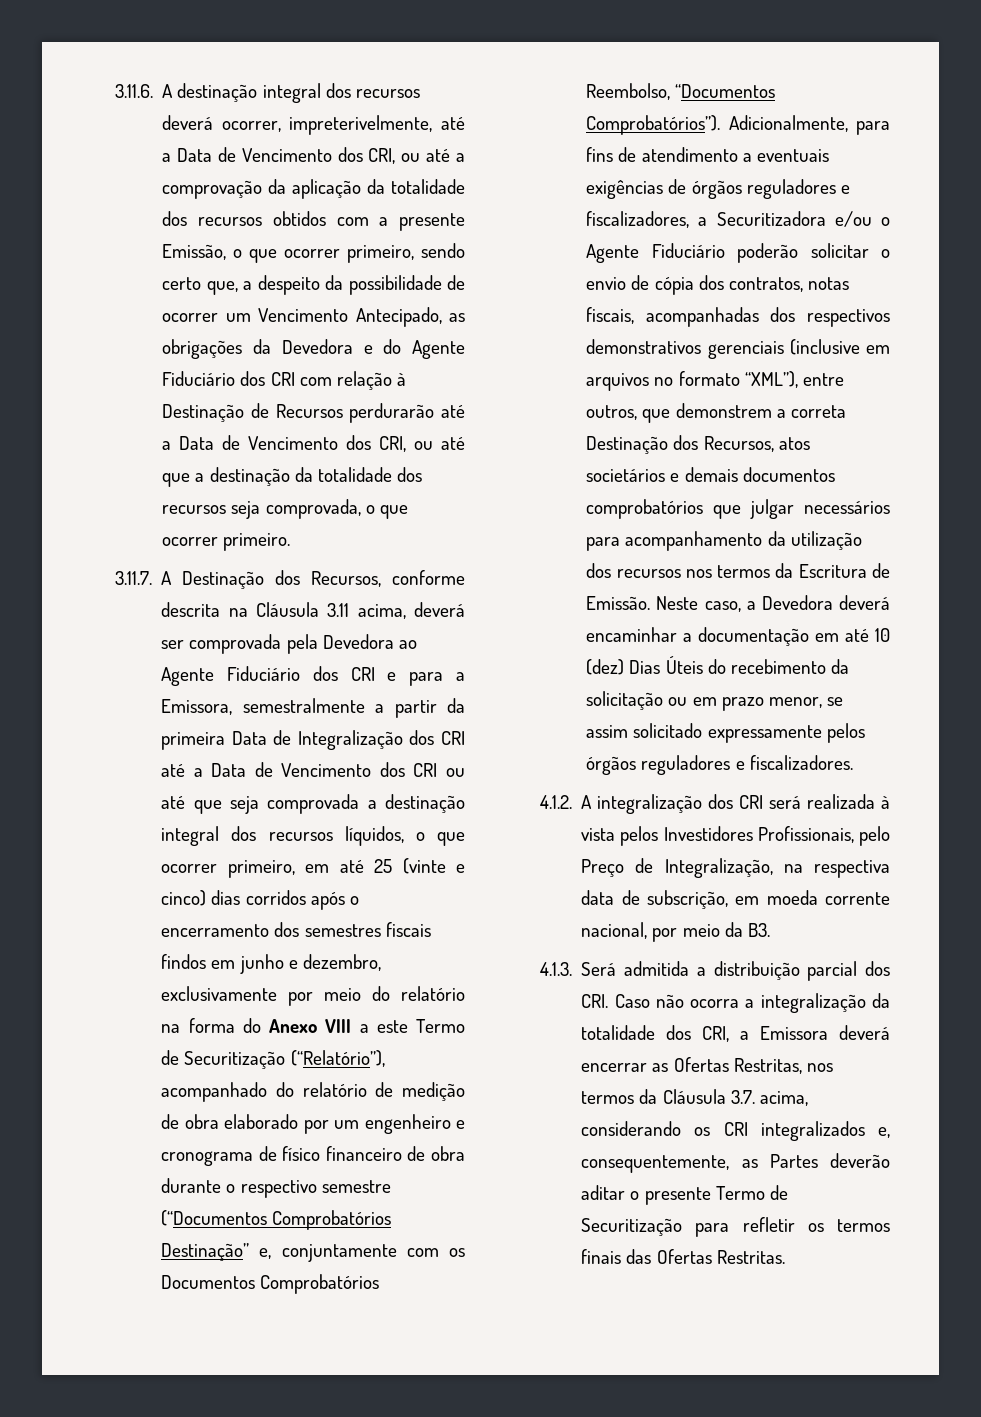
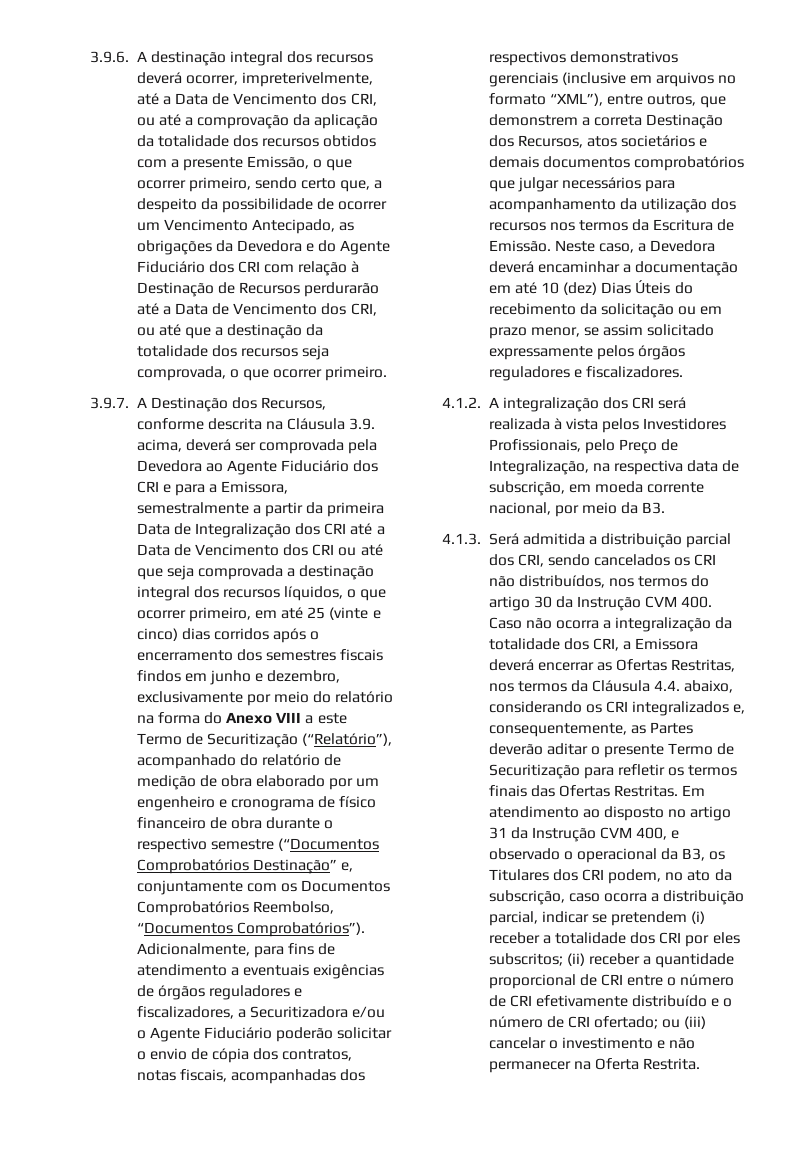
[114,84,153,98] 3.11.6. -> [89,51,129,63] 3.9.6.
[114,571,152,585] 3.11.7. -> [89,397,129,409] 3.9.7.
[327,603,350,617] 3.11 -> [349,418,376,430] 3.9.
[581,994,609,1008] CRI. -> [517,554,717,567] [488,575,710,588] [488,596,713,611] CRI, sendo cancelados os CRI não distribuídos, nos termos do artigo 30 da Instrução CVM 400.
[730,1090,808,1106] 3.7. acima, -> [654,680,734,693] 4.4. abaixo,
(785, 1257) none -> [682,785,706,796] [488,806,732,821] [488,827,680,842] [488,848,726,863] [488,869,732,884] [488,890,745,905] [488,911,706,926] [488,932,740,947] [488,953,735,968] [488,974,735,989] [488,995,733,1007] [488,1016,707,1029] [488,1037,696,1049] [488,1058,701,1073] Em atendimento ao disposto no artigo 31 da Instrução CVM 400, e observado o operacional da B3, os Titulares dos CRI podem, no ato da subscrição, caso ocorra a distribuição parcial, indicar se pretendem (i) receber a totalidade dos CRI por eles subscritos; (ii) receber a quantidade proporcional de CRI entre o número de CRI efetivamente distribuído e o número de CRI ofertado; ou (iii) cancelar o investimento e não permanecer na Oferta Restrita.

